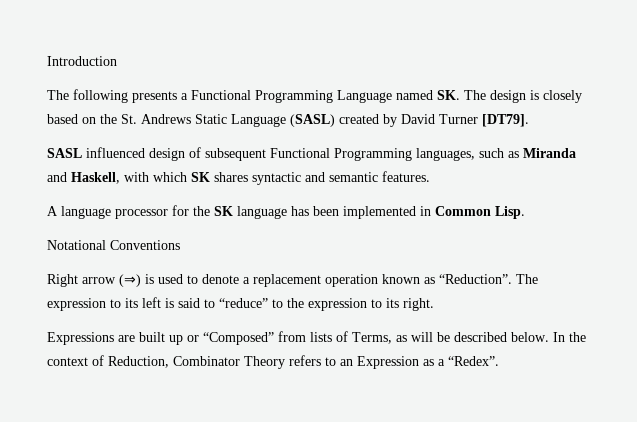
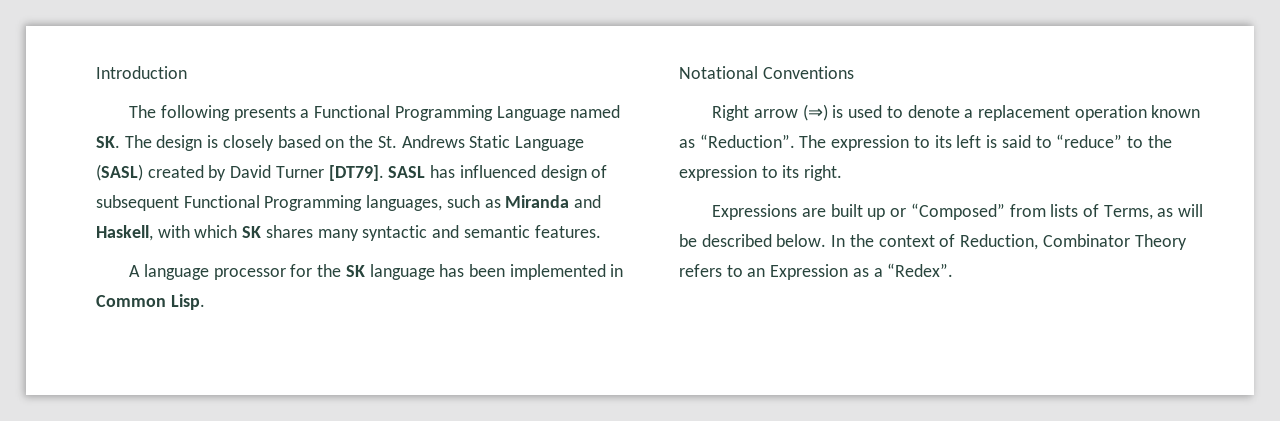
[47,148,82,158] // SASL -> [388,165,456,178] SASL has
(248, 177) none -> [317,229,359,241] many

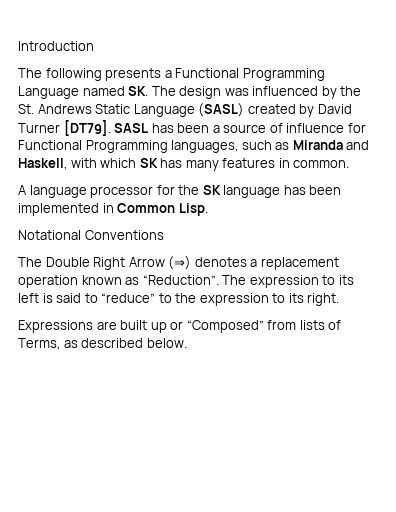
[207,135,345,151] is closely based on -> [224,86,337,99] was influenced by
[459,165,608,181] [96,195,179,211] influenced design of subsequent -> [177,123,366,133] been a source of influence for
[265,225,601,241] shares many syntactic and semantic features. -> [160,158,350,171] has many features in common.
[712,104,960,121] Right arrow (⇒) is used to denote -> [18,256,247,270] The Double Right Arrow (⇒) denotes
[1178,204,1204,217] [679,234,1187,250] [679,263,954,280] will be described below. In the context of Reduction, Combinator Theory refers to an Expression as a “Redex”. -> [81,338,187,348] described below.

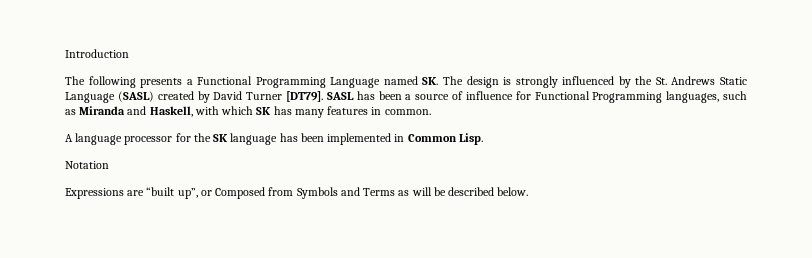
[224,88,249,96] was -> [503,76,558,88] is strongly
[18,230,164,240] [18,256,339,270] [18,275,354,288] [18,293,340,306] [18,320,342,333] [18,338,78,350] Notational Conventions // The Double Right Arrow (⇒) denotes a replacement operation known as “Reduction”. The expression to its left is said to “reduce” to the expression to its right. // Expressions are built up or “Composed” from lists of Terms, as -> [65,161,109,169] [65,187,446,199] Notation // Expressions are “built up”, or Composed from Symbols and Terms as will be

